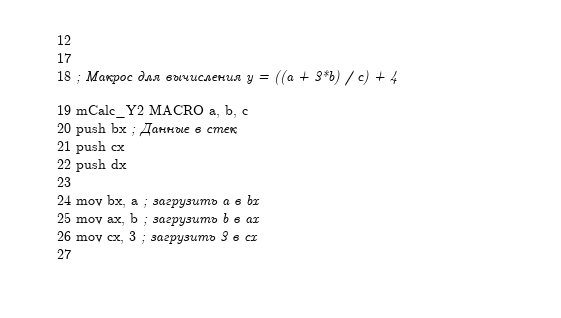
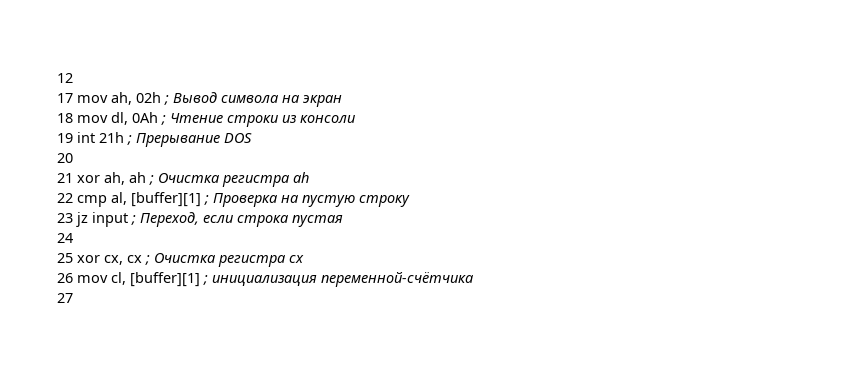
[57,70,397,86] [57,104,248,118] [57,123,237,137] [57,141,125,154] [57,159,127,172] [57,177,71,187] [57,195,260,209] [57,212,260,227] [57,231,258,245] // 18 ; Макрос для вычисления y = ((a + 3*b) / c) + 4 // 19 mCalc_Y2 MACRO a, b, c // 20 push bx ; Данные в стек // 21 push cx // 22 push dx // 23 // 24 mov bx, a ; загрузить a в bx // 25 mov ax, b ; загрузить b в ax // 26 mov cx, 3 ; загрузить 3 в cx -> [77,92,342,107] [57,112,355,127] [57,132,252,147] [57,153,73,163] [57,172,309,187] [57,192,410,207] [57,212,343,227] [57,233,73,243] [57,253,304,267] [57,272,473,287] mov ah, 02h ; Вывод символа на экран // 18 mov dl, 0Ah ; Чтение строки из консоли // 19 int 21h ; Прерывание DOS // 20 // 21 xor ah, ah ; Очистка регистра ah // 22 cmp al, [buffer][1] ; Проверка на пустую строку // 23 jz input ; Переход, если строка пустая // 24 // 25 xor cx, cx ; Очистка регистра cx // 26 mov cl, [buffer][1] ; инициализация переменной-счётчика

